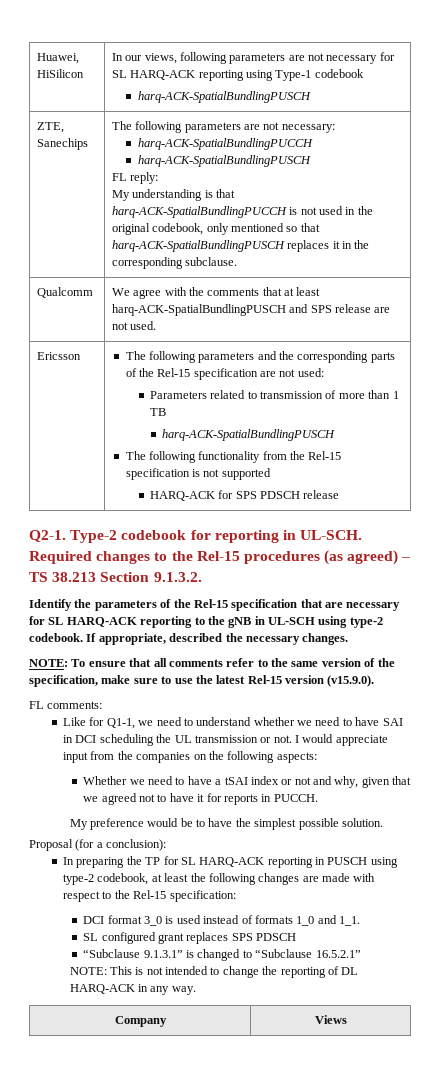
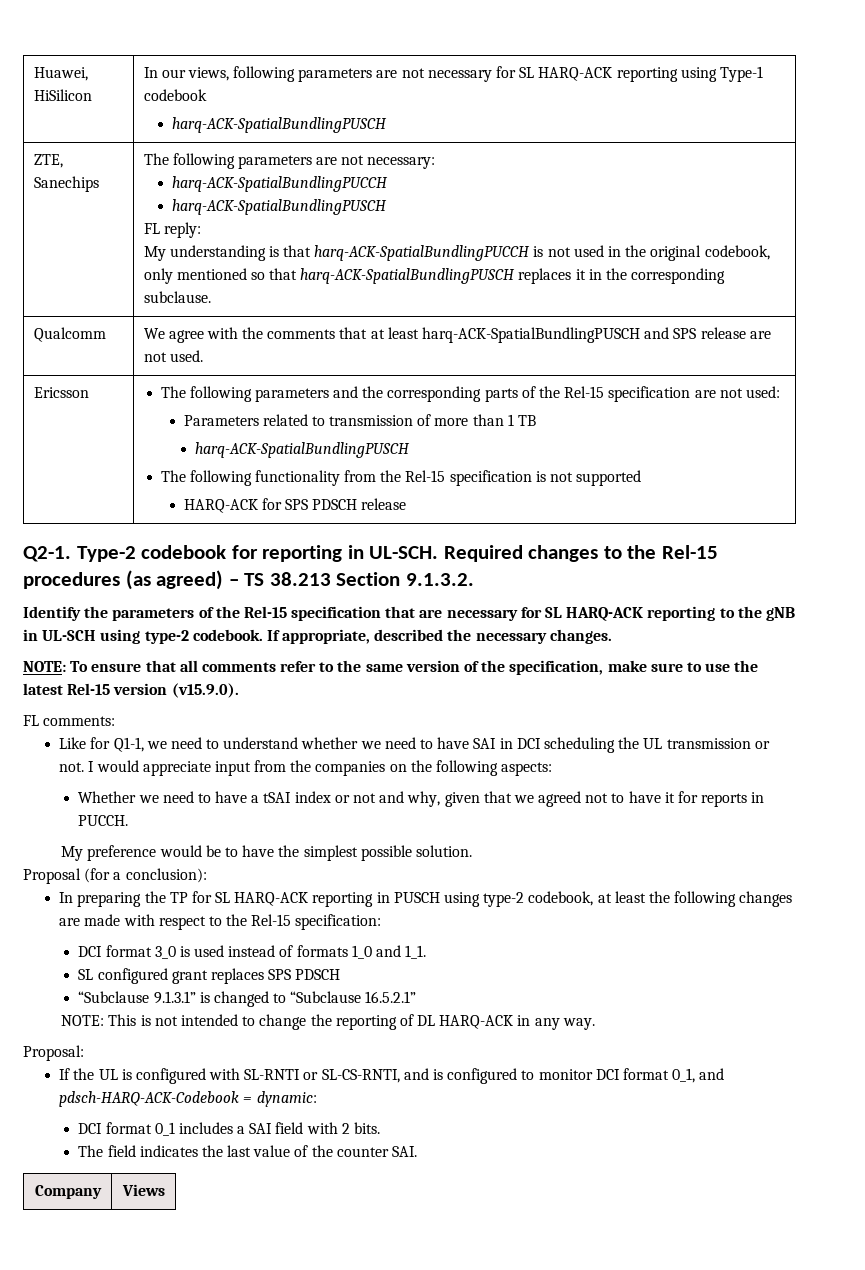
(196, 990) none -> [23,1045,84,1061] [59,1068,725,1084] [59,1091,317,1107] [78,1122,380,1136] [78,1145,417,1157] // Proposal: // If the UL is configured with SL-RNTI or SL-CS-RNTI, and is configured to monitor DCI format 0_1, and pdsch-HARQ-ACK-Codebook = dynamic: // DCI format 0_1 includes a SAI field with 2 bits. // The field indicates the last value of the counter SAI.

